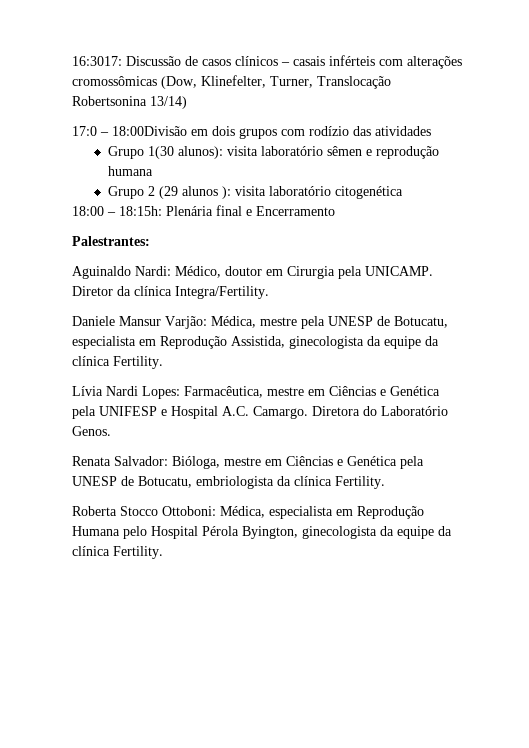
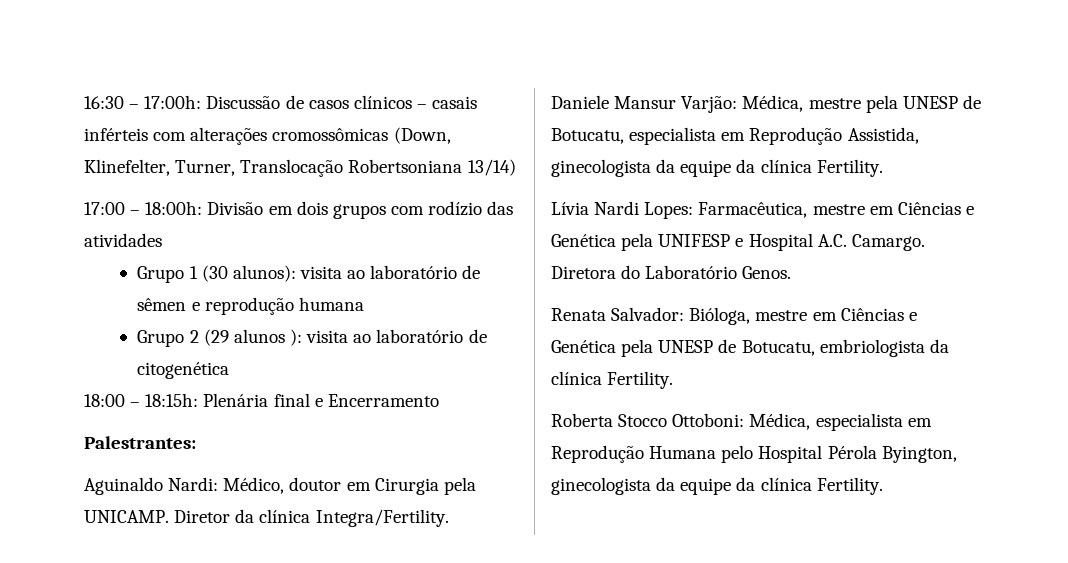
[72,56,122,66] 16:3017: -> [84,95,202,109] 16:30 – 17:00h:
[161,76,197,89] (Dow, -> [393,127,451,144] (Down,
[72,96,147,106] Robertsonina -> [348,159,463,173] Robertsoniana
[72,126,187,136] 17:0 – 18:00Divisão -> [84,201,264,215] 17:00 – 18:00h: Divisão
[147,146,323,159] 1(30 alunos): visita laboratório -> [189,265,481,282] 1 (30 alunos): visita ao laboratório de
[268,186,331,196] laboratório -> [353,329,487,343] ao laboratório de

